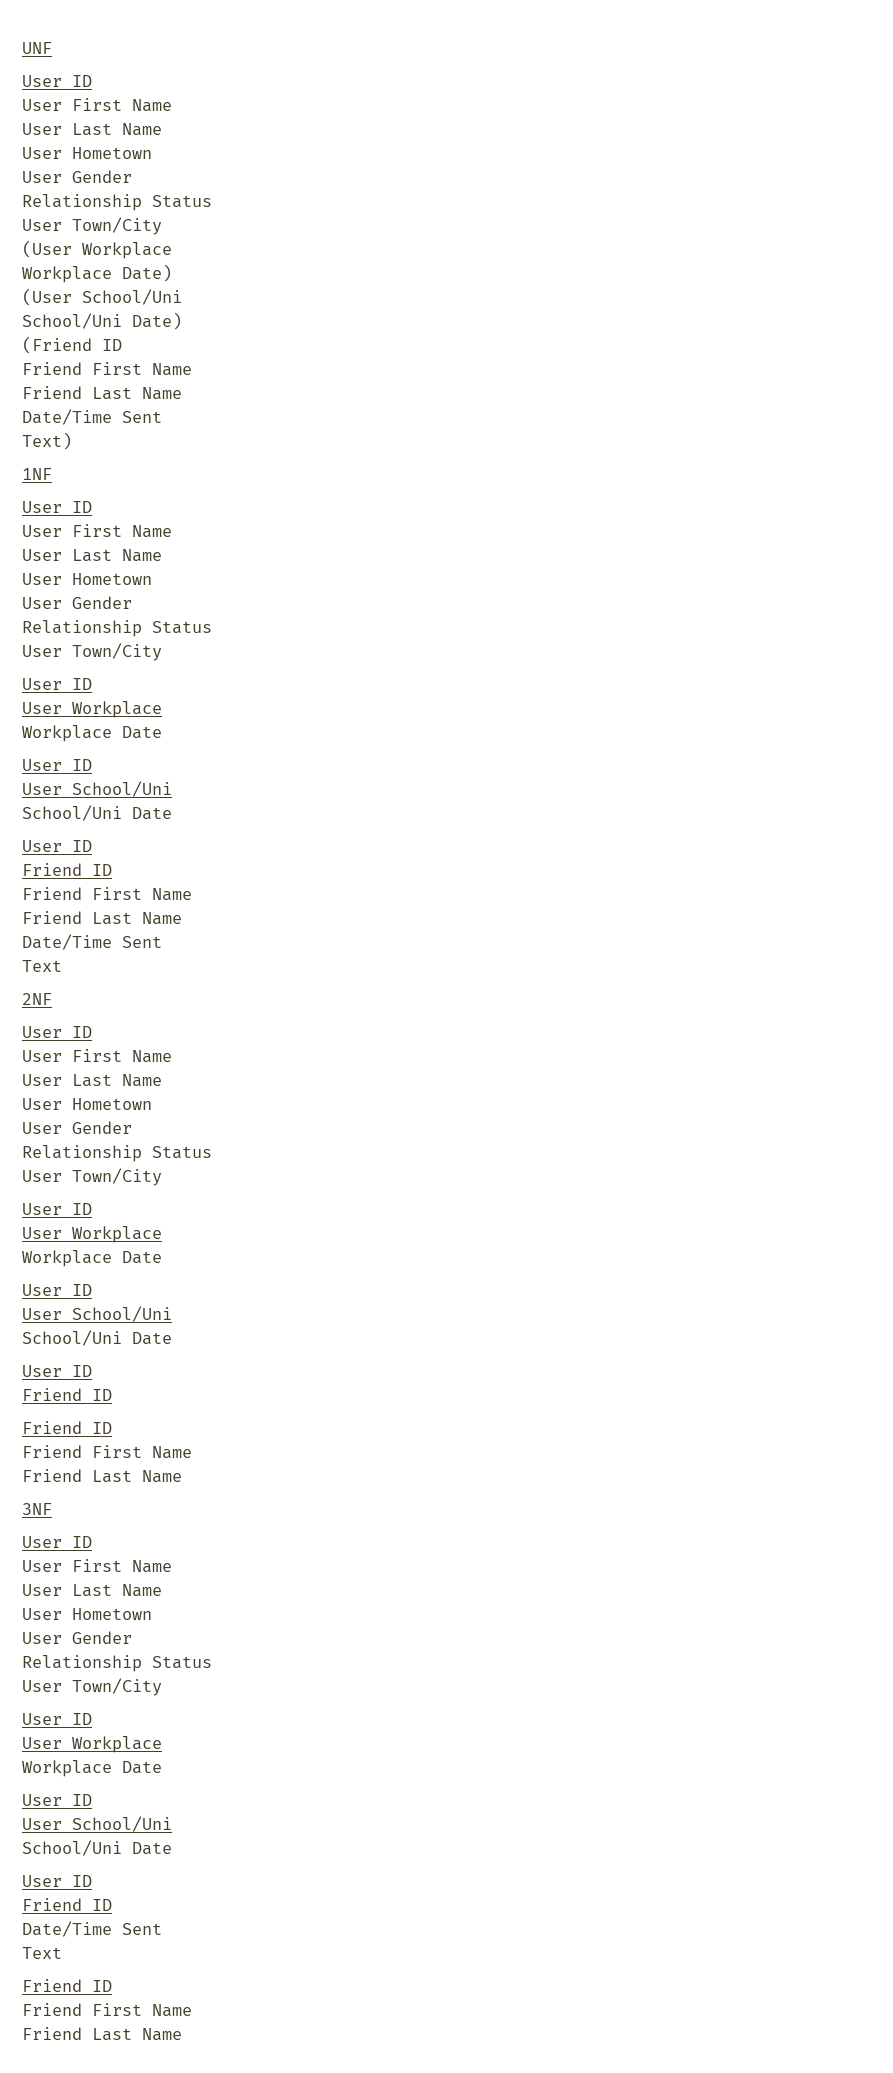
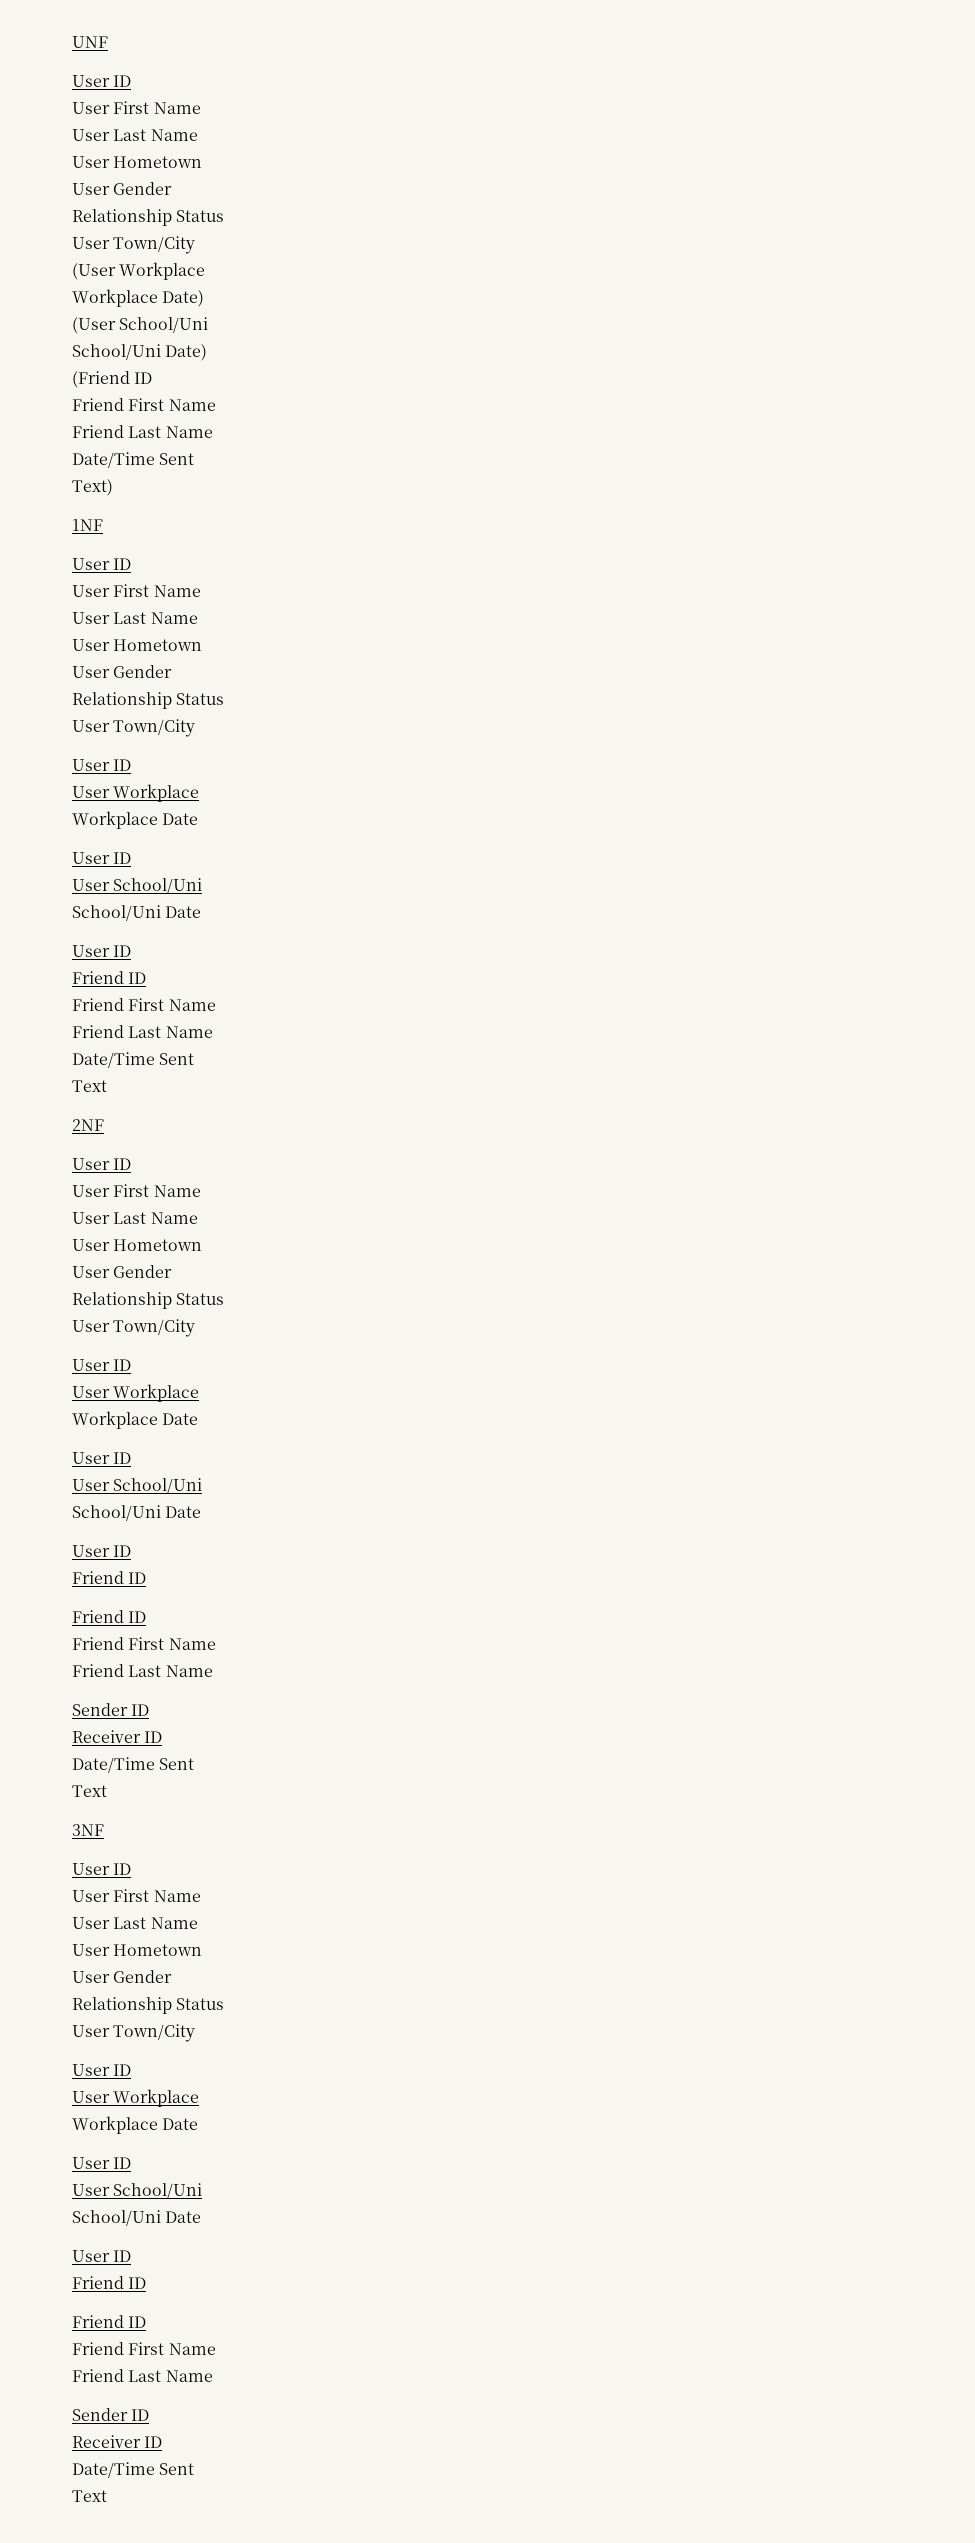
(182, 1476) none -> [72,1703,150,1716] [72,1730,163,1743] [72,1757,195,1773] [72,1785,107,1797] // Sender ID // Receiver ID // Date/Time Sent // Text
[22,1921,162,1937] [22,1947,62,1959] [22,1979,112,1992] [22,2003,192,2017] [22,2027,182,2041] // Date/Time Sent // Text // Friend ID // Friend First Name // Friend Last Name -> [72,2315,147,2328] [72,2342,216,2355] [72,2369,213,2382] [72,2408,150,2421] [72,2435,163,2448] [72,2462,195,2478] [72,2490,107,2502] // Friend ID // Friend First Name // Friend Last Name // Sender ID // Receiver ID // Date/Time Sent // Text

